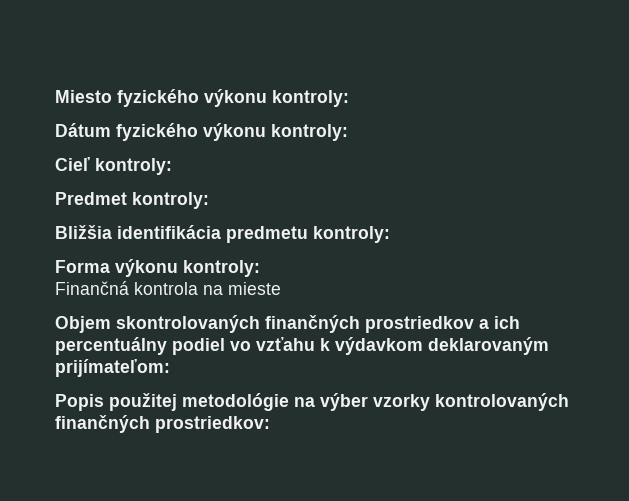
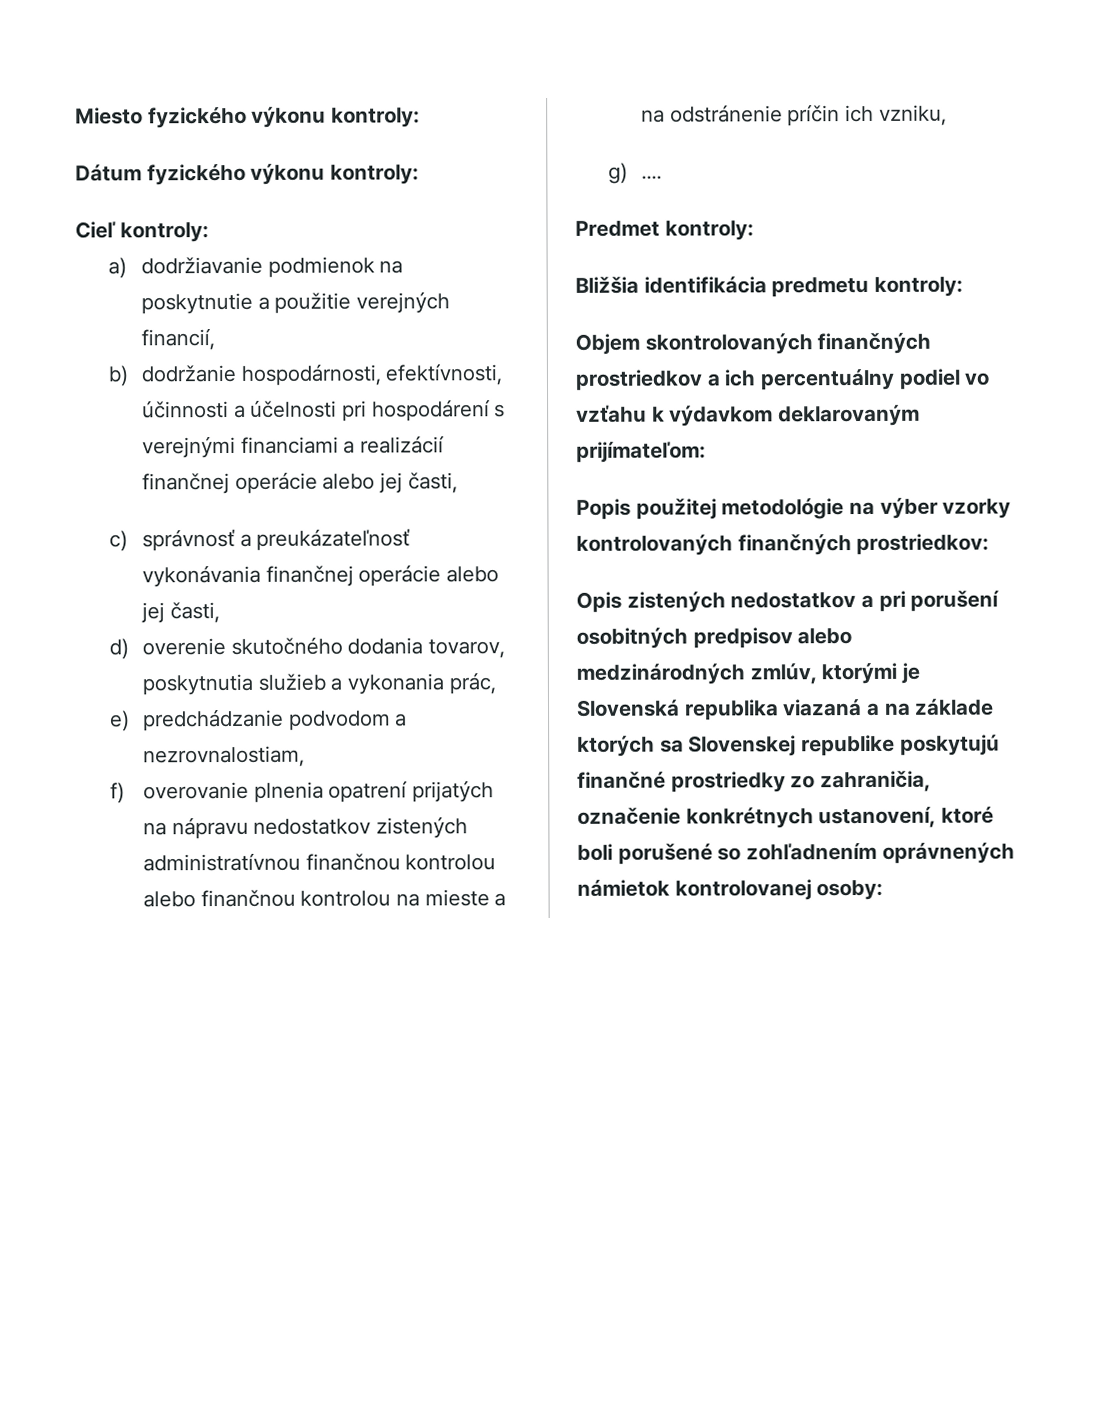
(172, 166) none -> [108,256,404,279] [141,291,451,315] [141,328,216,351] [108,363,503,387] [142,399,506,422] [142,435,446,459] [142,471,458,495] [109,528,411,552] [142,564,500,588] [141,602,220,624] [109,636,506,660] [142,672,496,696] [110,708,408,732] [143,745,306,768] [110,780,495,804] [143,816,469,840] [143,852,497,872] [143,889,507,908] [641,104,947,127] [608,162,663,184] // a) dodržiavanie podmienok na poskytnutie a použitie verejných financií, // b) dodržanie hospodárnosti, efektívnosti, účinnosti a účelnosti pri hospodárení s verejnými financiami a realizácií finančnej operácie alebo jej časti, // c) správnosť a preukázateľnosť vykonávania finančnej operácie alebo jej časti, // d) overenie skutočného dodania tovarov, poskytnutia služieb a vykonania prác, // e) predchádzanie podvodom a nezrovnalostiam, // f) overovanie plnenia opatrení prijatých na nápravu nedostatkov zistených administratívnou finančnou kontrolou alebo finančnou kontrolou na mieste a na odstránenie príčin ich vzniku, // g) ....
[55,259,260,277] [55,281,281,295] // Forma výkonu kontroly: // Finančná kontrola na mieste -> (964, 286) none
(270, 424) none -> [576,590,1000,613] [576,627,853,649] [576,662,921,685] [576,698,995,721] [577,734,1000,757] [577,770,932,793] [577,806,995,829] [577,842,1015,865] [577,879,884,901] // Opis zistených nedostatkov a pri porušení osobitných predpisov alebo medzinárodných zmlúv, ktorými je Slovenská republika viazaná a na základe ktorých sa Slovenskej republike poskytujú finančné prostriedky zo zahraničia, označenie konkrétnych ustanovení, ktoré boli porušené so zohľadnením oprávnených námietok kontrolovanej osoby:

